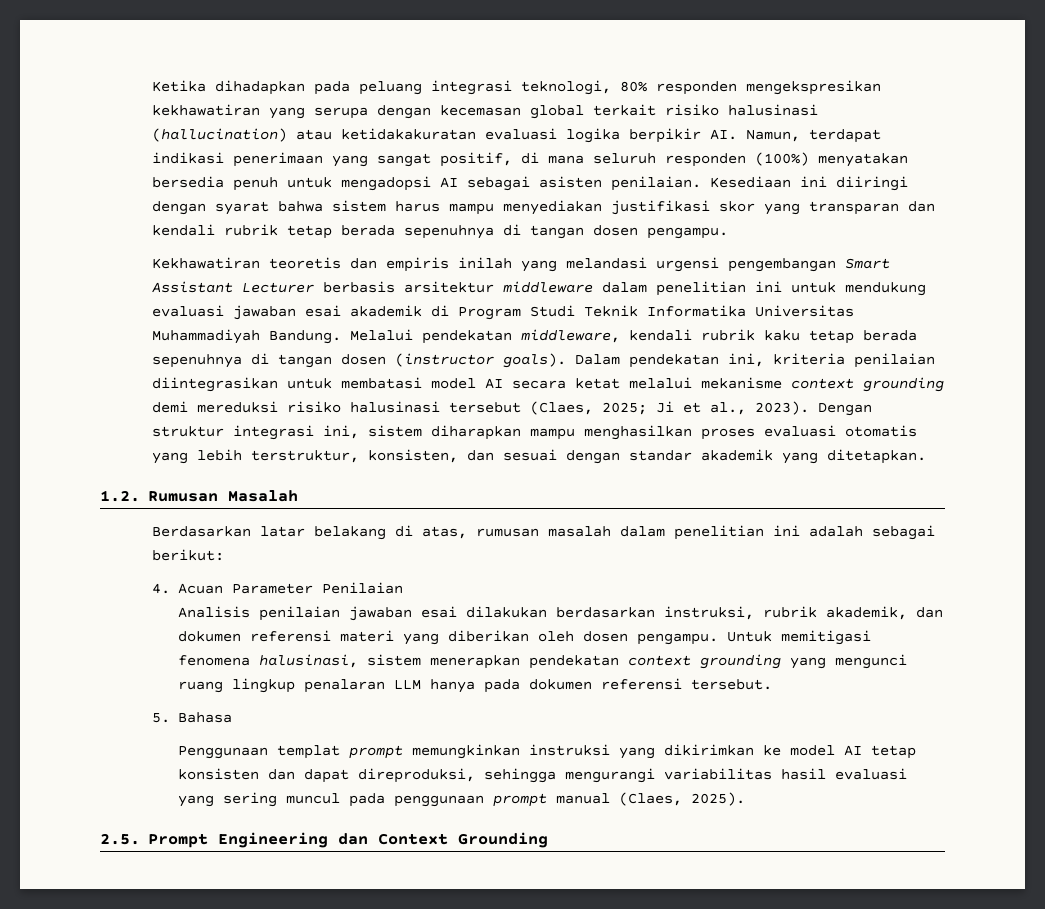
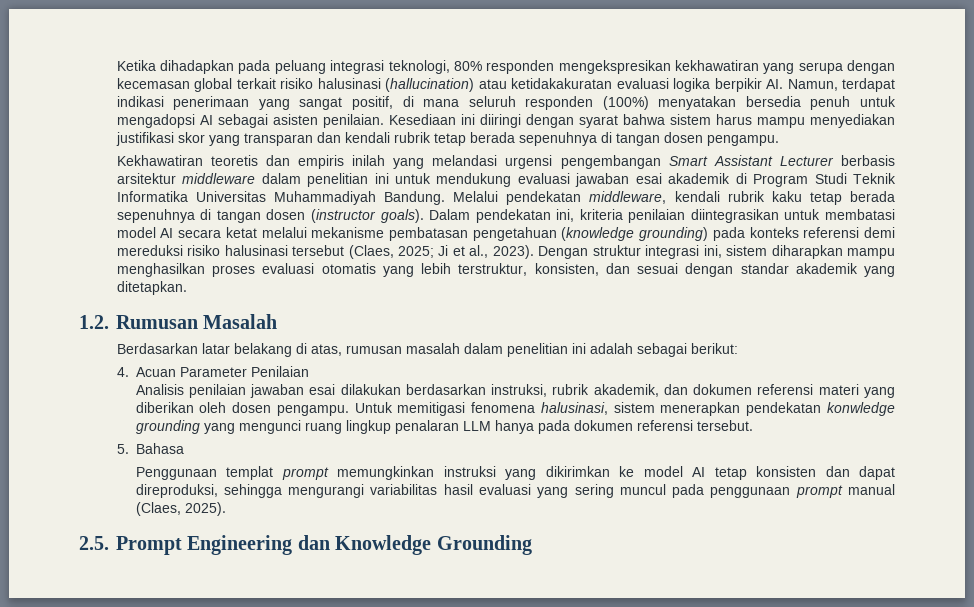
[791,377,945,392] context grounding -> [389,227,860,241] pembatasan pengetahuan (knowledge grounding) pada konteks referensi
[628,655,692,666] context -> [827,402,895,416] konwledge
[377,833,448,845] Context -> [335,535,432,555] Knowledge

